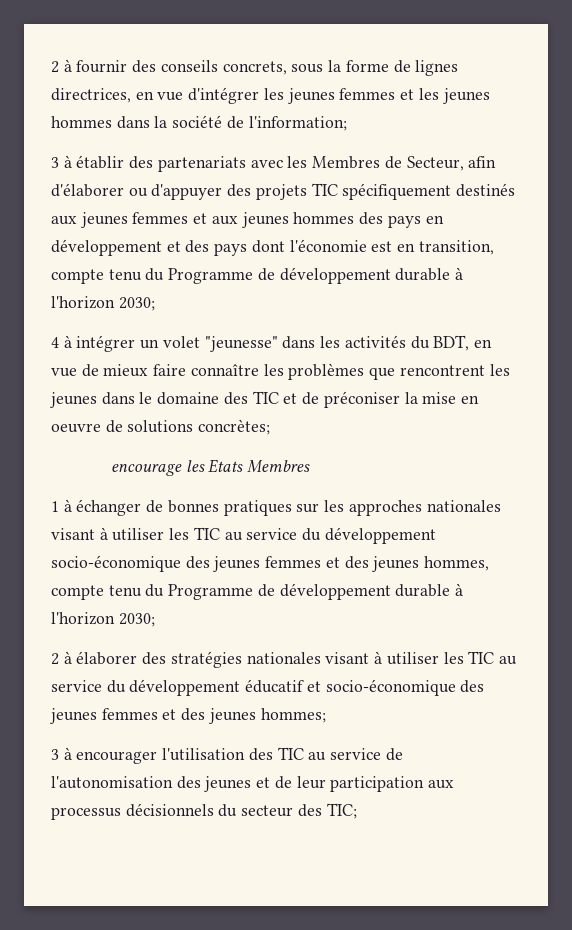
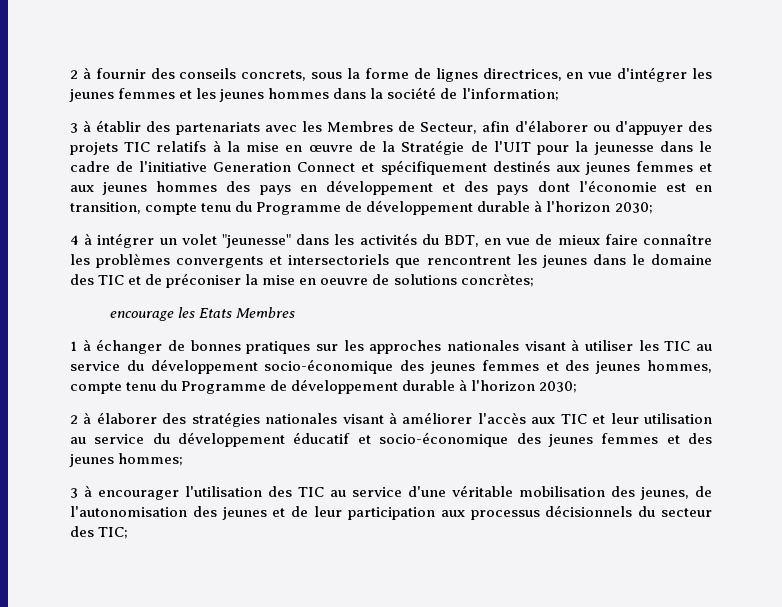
(338, 189) none -> [156,140,713,155] [70,161,375,172] relatifs à la mise en œuvre de la Stratégie de l'UIT pour la jeunesse dans le cadre de l'initiative Generation Connect et
(365, 371) none -> [176,254,390,268] convergents et intersectoriels
[386,651,495,665] utiliser les TIC -> [402,412,713,424] améliorer l'accès aux TIC et leur utilisation
(382, 754) none -> [408,485,689,500] d'une véritable mobilisation des jeunes,

